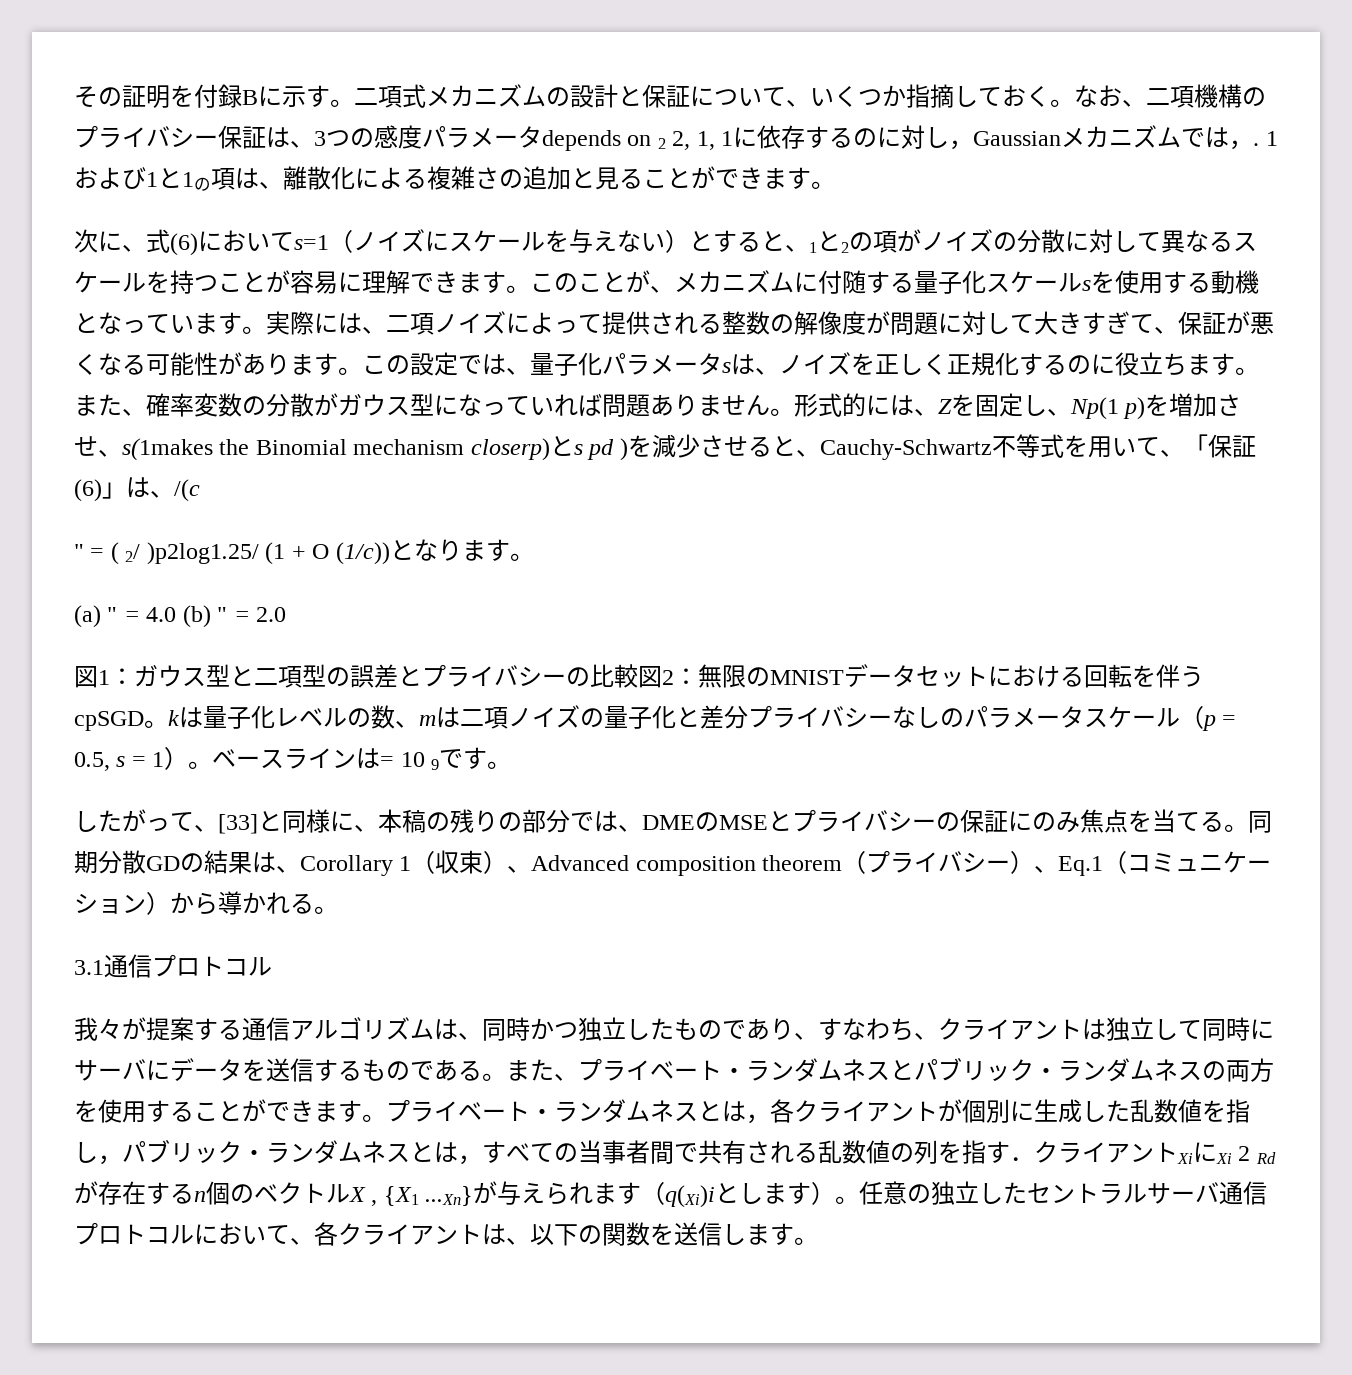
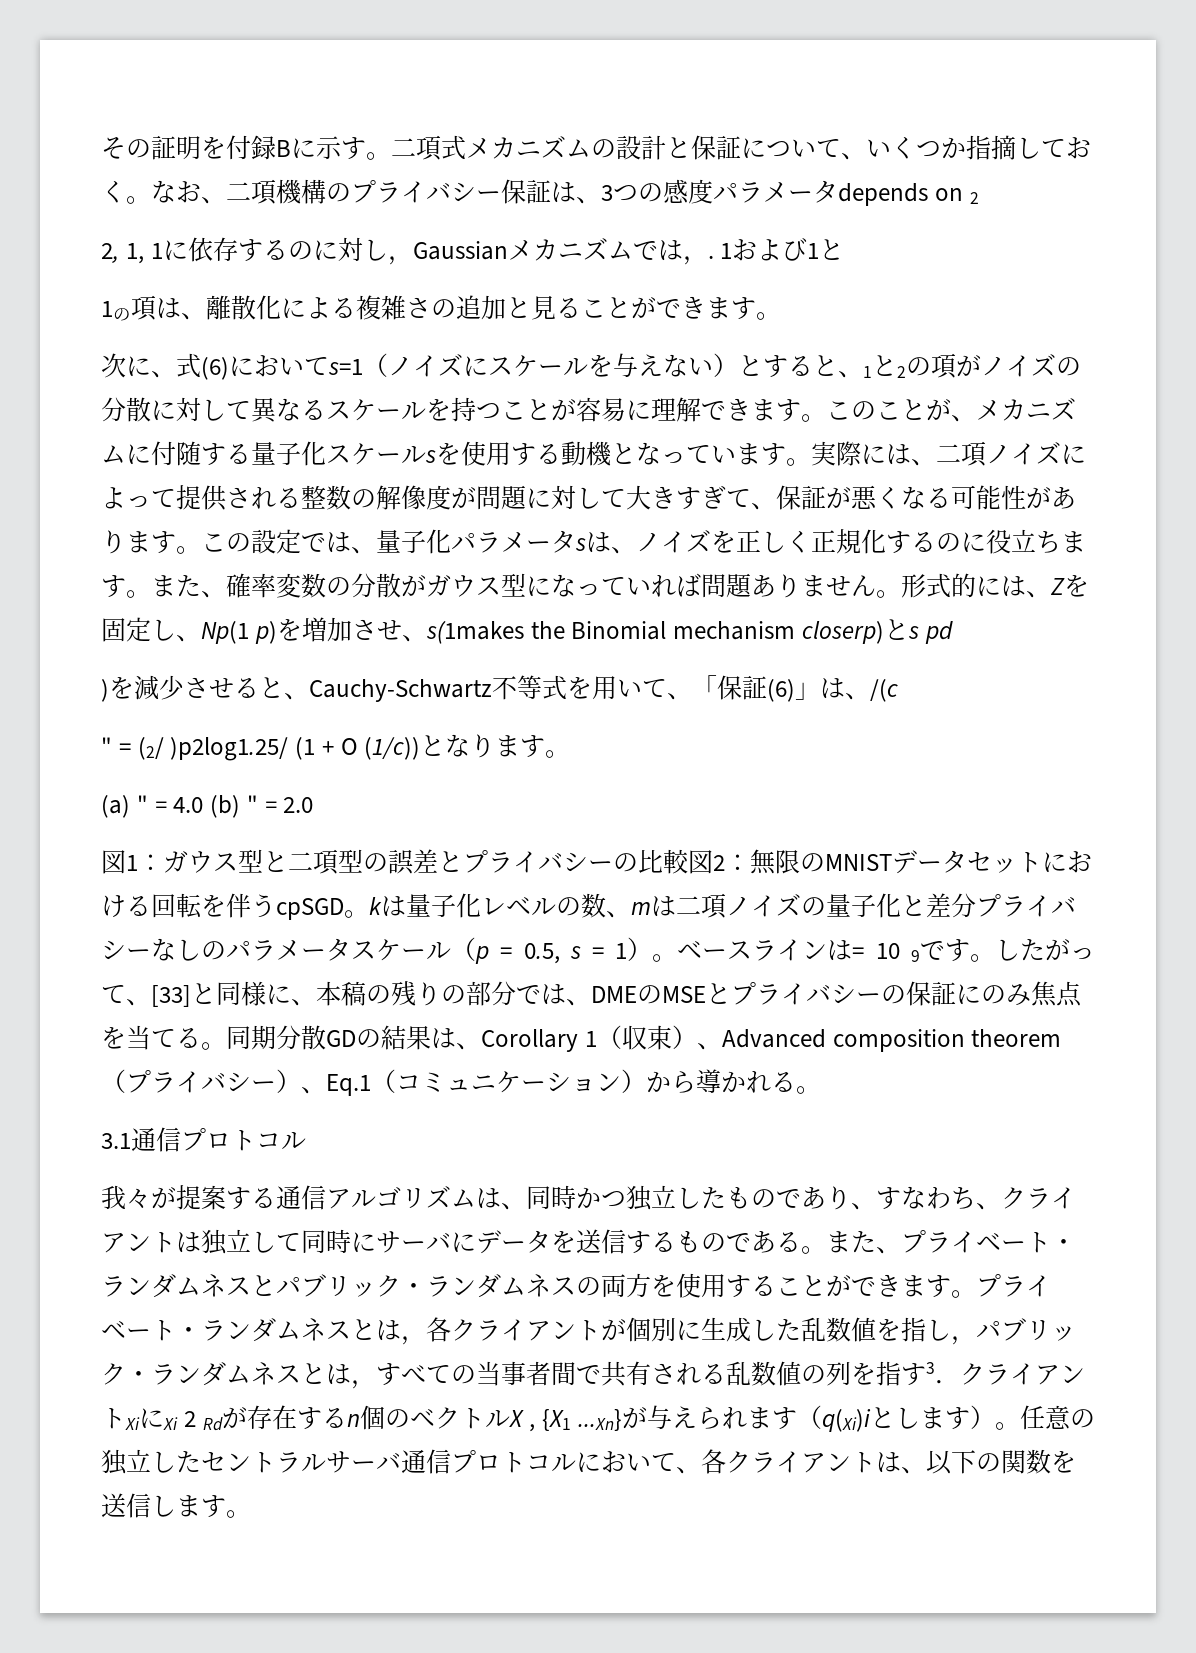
(666, 143) none -> (979, 198) //
(182, 178) none -> (845, 249) //
(615, 449) none -> (953, 632) //
[110,542,141,565] ( 2/ -> [137,737,164,760] (2/
(512, 765) // -> (996, 958) none
(1010, 1152) none -> [926,1362,935,1374] 3

